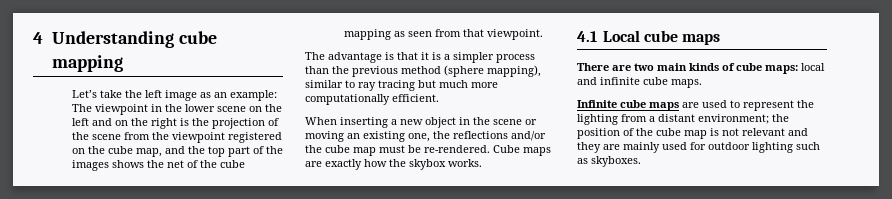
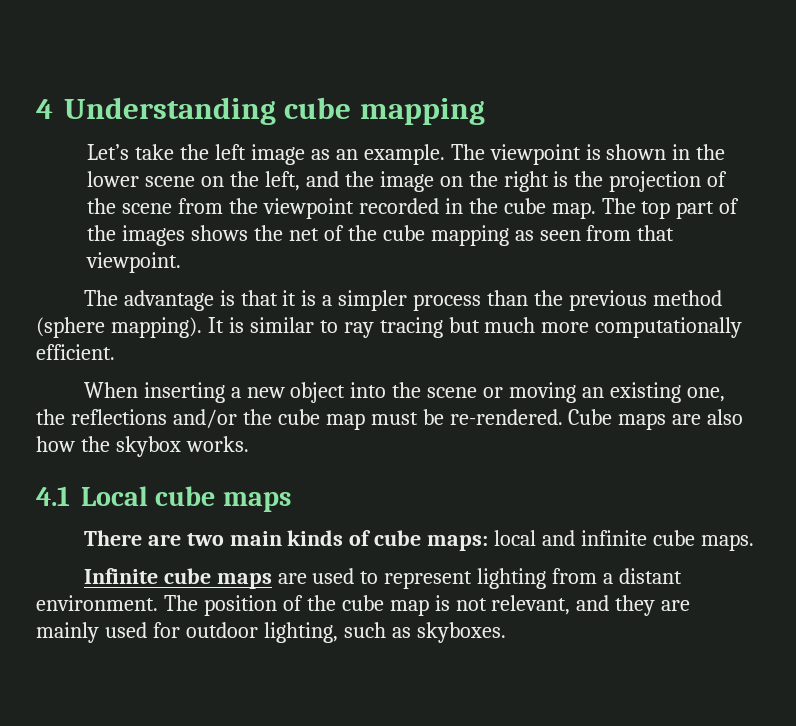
[229,90,277,101] example: -> [363,144,445,165] example.
(148, 109) none -> [585,144,667,160] is shown
[71,118,112,126] left and -> [264,171,434,192] left, and the image
[227,132,282,143] [71,146,205,157] registered on the cube map, and the -> [358,198,636,219] recorded in the cube map. The
[487,65,541,77] mapping), -> [110,317,244,338] mapping). It is
[459,117,470,125] in -> [350,382,387,398] into
[325,159,362,170] exactly -> [707,409,744,425] also
[797,100,814,108] the -> (473, 580) none
[698,114,789,124] environment; the -> [36,595,198,611] environment. The
[742,128,785,136] relevant -> [491,595,571,615] relevant,
[752,142,793,153] lighting -> [263,622,338,643] lighting,

